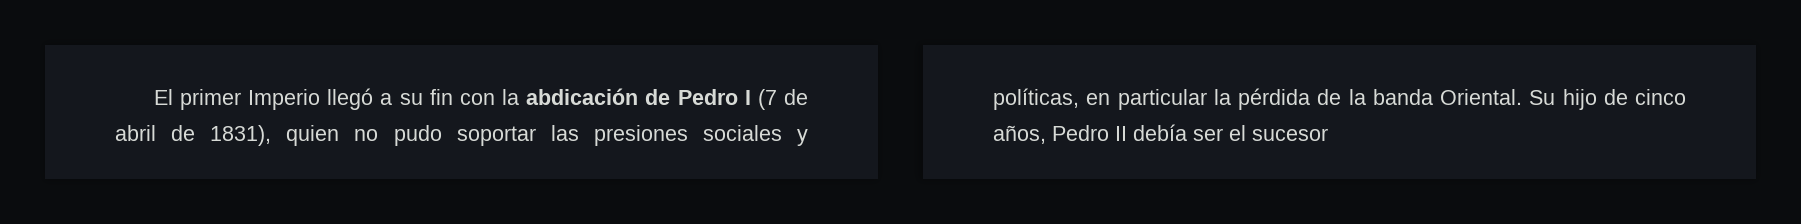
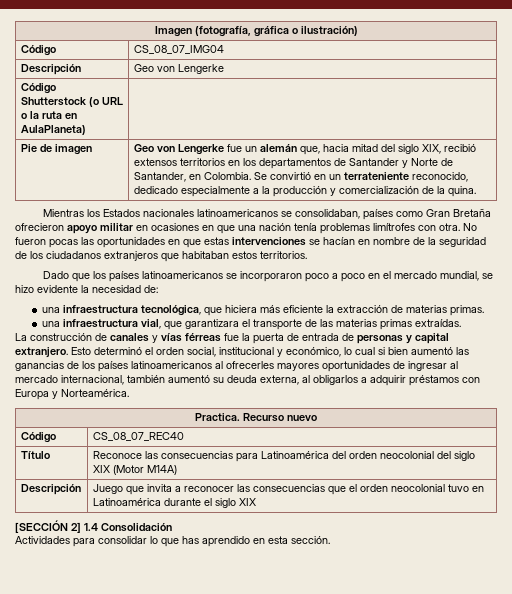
[153,88,809,110] [115,125,809,146] [993,88,1686,110] [993,124,1328,144] El primer Imperio llegó a su fin con la abdicación de Pedro I (7 de abril de 1831), quien no pudo soportar las presiones sociales y políticas, en particular la pérdida de la banda Oriental. Su hijo de cinco años, Pedro II debía ser el sucesor -> [154,26,358,37] [20,45,56,56] [133,45,224,54] [20,64,81,75] [133,64,224,74] [20,83,56,94] [20,97,123,107] [20,111,77,119] [20,125,86,135] [20,144,92,155] [133,144,476,155] [133,158,453,169] [133,172,468,182] [133,186,476,197] [43,208,492,220] [15,223,477,234] [15,237,486,248] [15,251,307,262] [43,271,494,282] [15,285,158,293] [41,305,484,316] [41,319,461,330] [15,333,449,344] [15,347,469,358] [15,361,458,372] [15,375,480,386] [15,389,129,400] [195,413,317,422] [20,432,56,443] [92,432,184,441] [20,451,50,459] [92,451,475,462] [92,465,177,475] [20,484,81,495] [92,484,484,495] [92,498,256,508] [15,520,172,533] [15,536,330,547] Imagen (fotografía, gráfica o ilustración) // Código | CS_08_07_IMG04 // Descripción | Geo von Lengerke // Código Shutterstock (o URL o la ruta en AulaPlaneta) | // Pie de imagen | Geo von Lengerke fue un alemán que, hacia mitad del siglo XIX, recibió extensos territorios en los departamentos de Santander y Norte de Santander, en Colombia. Se convirtió en un terrateniente reconocido, dedicado especialmente a la producción y comercialización de la quina. // Mientras los Estados nacionales latinoamericanos se consolidaban, países como Gran Bretaña ofrecieron apoyo militar en ocasiones en que una nación tenía problemas limítrofes con otra. No fueron pocas las oportunidades en que estas intervenciones se hacían en nombre de la seguridad de los ciudadanos extranjeros que habitaban estos territorios. // Dado que los países latinoamericanos se incorporaron poco a poco en el mercado mundial, se hizo evidente la necesidad de: // una infraestructura tecnológica, que hiciera más eficiente la extracción de materias primas. // una infraestructura vial, que garantizara el transporte de las materias primas extraídas. // La construcción de canales y vías férreas fue la puerta de entrada de personas y capital extranjero. Esto determinó el orden social, institucional y económico, lo cual si bien aumentó las ganancias de los países latinoamericanos al ofrecerles mayores oportunidades de ingresar al mercado internacional, también aumentó su deuda externa, al obligarlos a adquirir préstamos con Europa y Norteamérica. // Practica. Recurso nuevo // Código | CS_08_07_REC40 // Título | Reconoce las consecuencias para Latinoamérica del orden neocolonial del siglo XIX (Motor M14A) // Descripción | Juego que invita a reconocer las consecuencias que el orden neocolonial tuvo en Latinoamérica durante el siglo XIX // [SECCIÓN 2] 1.4 Consolidación // Actividades para consolidar lo que has aprendido en esta sección.

